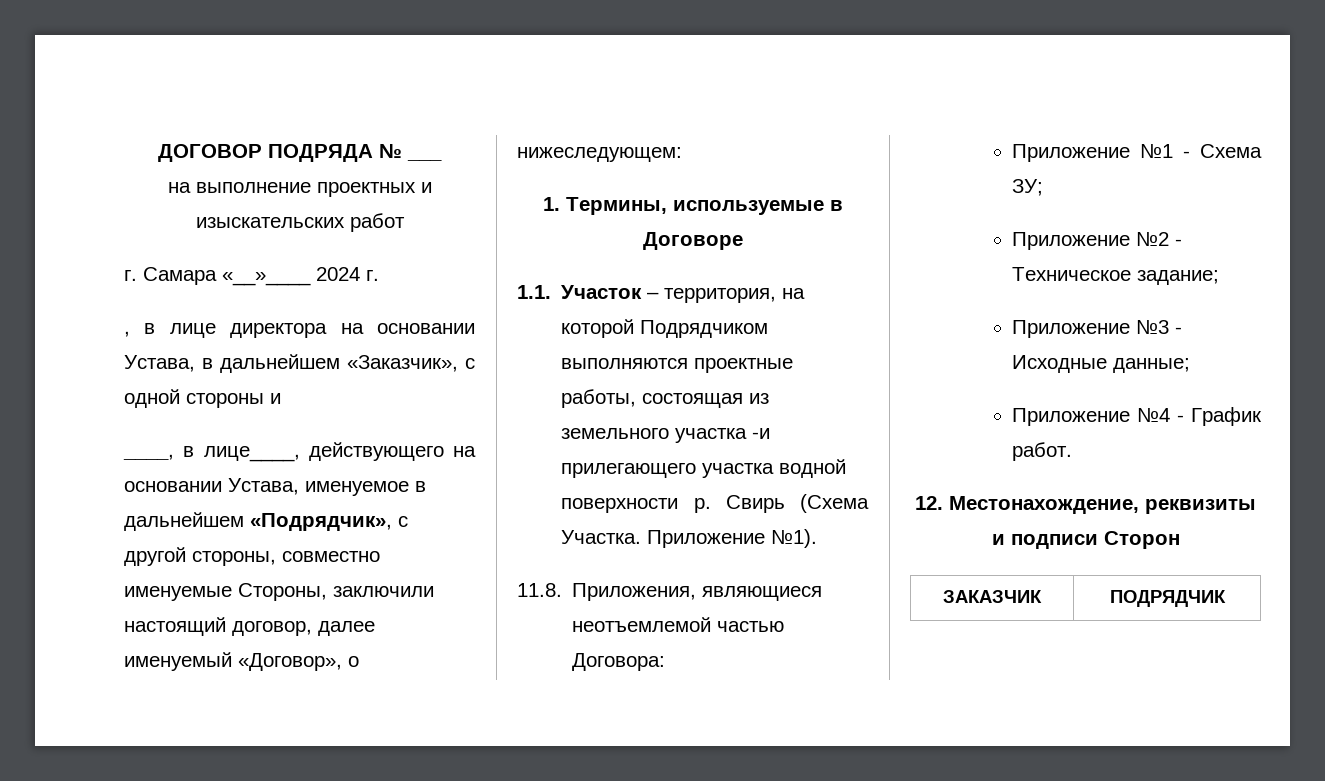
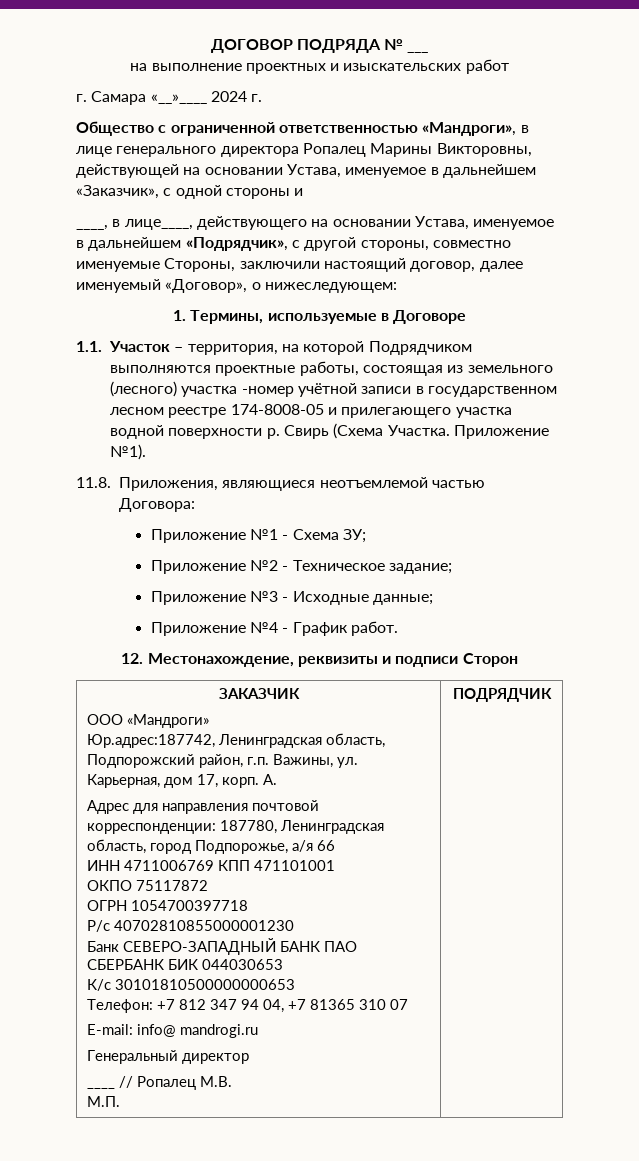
[124,323,475,338] [124,355,195,372] , в лице директора на основании Устава, -> [76,121,529,136] [76,143,532,157] [76,164,427,178] Общество с ограниченной ответственностью «Мандроги», в лице генерального директора Ропалец Марины Викторовны, действующей на основании Устава, именуемое
[675,428,771,443] участка -и -> [110,381,557,397] [110,404,337,418] (лесного) участка -номер учётной записи в государственном лесном реестре 174-8008-05 и
(1042, 596) none -> [87,714,210,728] [87,733,386,748] [87,754,359,768] [87,774,278,788] [87,800,320,814] [87,820,385,834] [87,839,336,854] [87,860,336,871] [87,880,209,891] [87,900,249,911] [87,920,295,932] [87,938,358,955] [87,959,284,970] [87,979,296,991] [87,999,409,1013] [87,1024,259,1038] [87,1050,250,1064] [87,1076,233,1090] [87,1096,121,1107] // ООО «Мандроги» // Юр.адрес:187742, Ленинградская область, Подпорожский район, г.п. Важины, ул. Карьерная, дом 17, корп. А. // Адрес для направления почтовой корреспонденции: 187780, Ленинградская область, город Подпорожье, а/я 66 // ИНН 4711006769 КПП 471101001 // ОКПО 75117872 // ОГРН 1054700397718 // Р/с 40702810855000001230 // Банк СЕВЕРО-ЗАПАДНЫЙ БАНК ПАО СБЕРБАНК БИК 044030653 // К/с 30101810500000000653 // Телефон: +7 812 347 94 04, +7 81365 310 07 // E-mail: info@ mandrogi.ru // Генеральный директор // ____ // Ропалец М.В. // М.П.

